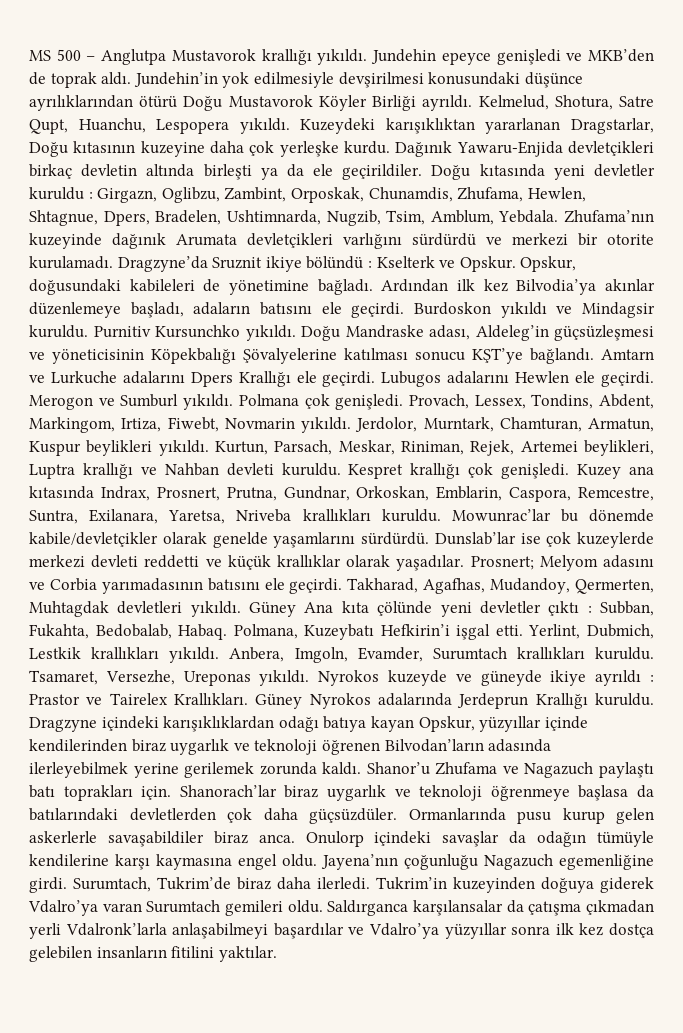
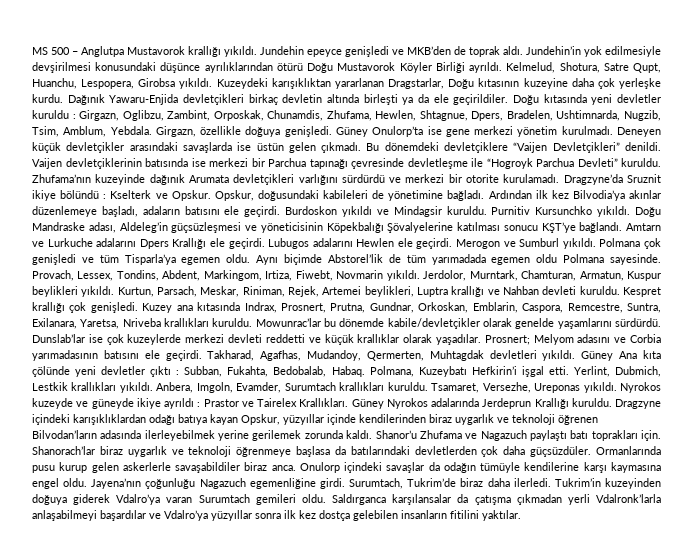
[156,119,230,134] Lespopera -> [81,78,176,89] Lespopera, Girobsa
(559, 216) none -> [155,126,661,137] [32,142,661,153] [32,158,661,169] Girgazn, özellikle doğuya genişledi. Güney Onulorp’ta ise gene merkezi yönetim kurulmadı. Deneyen küçük devletçikler arasındaki savaşlarda ise üstün gelen çıkmadı. Bu dönemdeki devletçiklere “Vaijen Devletçikleri” denildi. Vaijen devletçiklerinin batısında ise merkezi bir Parchua tapınağı çevresinde devletleşme ile “Hogroyk Parchua Devleti” kuruldu.
[335,394,404,410] genişledi. -> [32,254,662,265] genişledi ve tüm Tisparla’ya egemen oldu. Aynı biçimde Abstorel’lik de tüm yarımadada egemen oldu Polmana sayesinde.

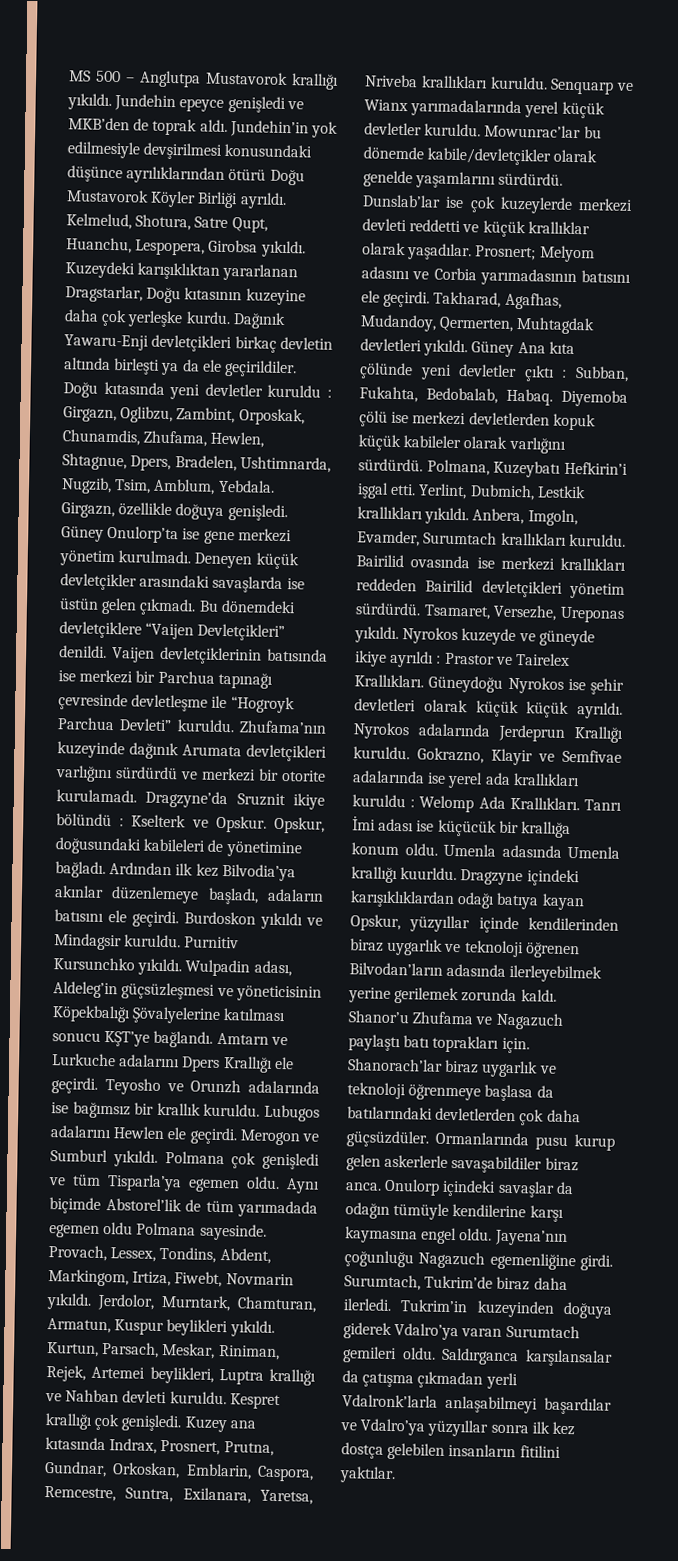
[109,94,179,105] Yawaru-Enjida -> [64,334,149,351] Yawaru-Enji
[635,207,661,217] [32,222,85,231] Doğu Mandraske -> [185,959,251,977] Wulpadin
(265, 243) none -> [104,1077,320,1095] [51,1101,261,1119] Teyosho ve Orunzh adalarında ise bağımsız bir krallık kuruldu.
(253, 322) none -> [550,78,634,95] [364,99,605,119] [364,122,482,137] Senquarp ve Wianx yarımadalarında yerel küçük devletler kuruldu.
(365, 371) none -> [561,389,628,407] [359,410,596,431] [358,434,566,454] [358,458,423,472] Diyemoba çölü ise merkezi devletlerden kopuk küçük kabileler olarak varlığını sürdürdü.
(428, 386) none -> [356,554,626,571] [356,578,625,599] [355,602,421,616] Bairilid ovasında ise merkezi krallıkları reddeden Bairilid devletçikleri yönetim sürdürdü.
[351,399,384,409] Güney -> [428,675,624,695] [354,698,623,719] Güneydoğu Nyrokos ise şehir devletleri olarak küçük küçük ayrıldı.
(612, 402) none -> [417,747,622,766] [352,770,580,789] [352,794,622,813] [352,816,571,839] [351,842,620,859] [351,866,458,884] Gokrazno, Klayir ve Semfivae adalarında ise yerel ada krallıkları kuruldu : Welomp Ada Krallıkları. Tanrı İmi adası ise küçücük bir krallığa konum oldu. Umenla adasında Umenla krallığı kuurldu.

